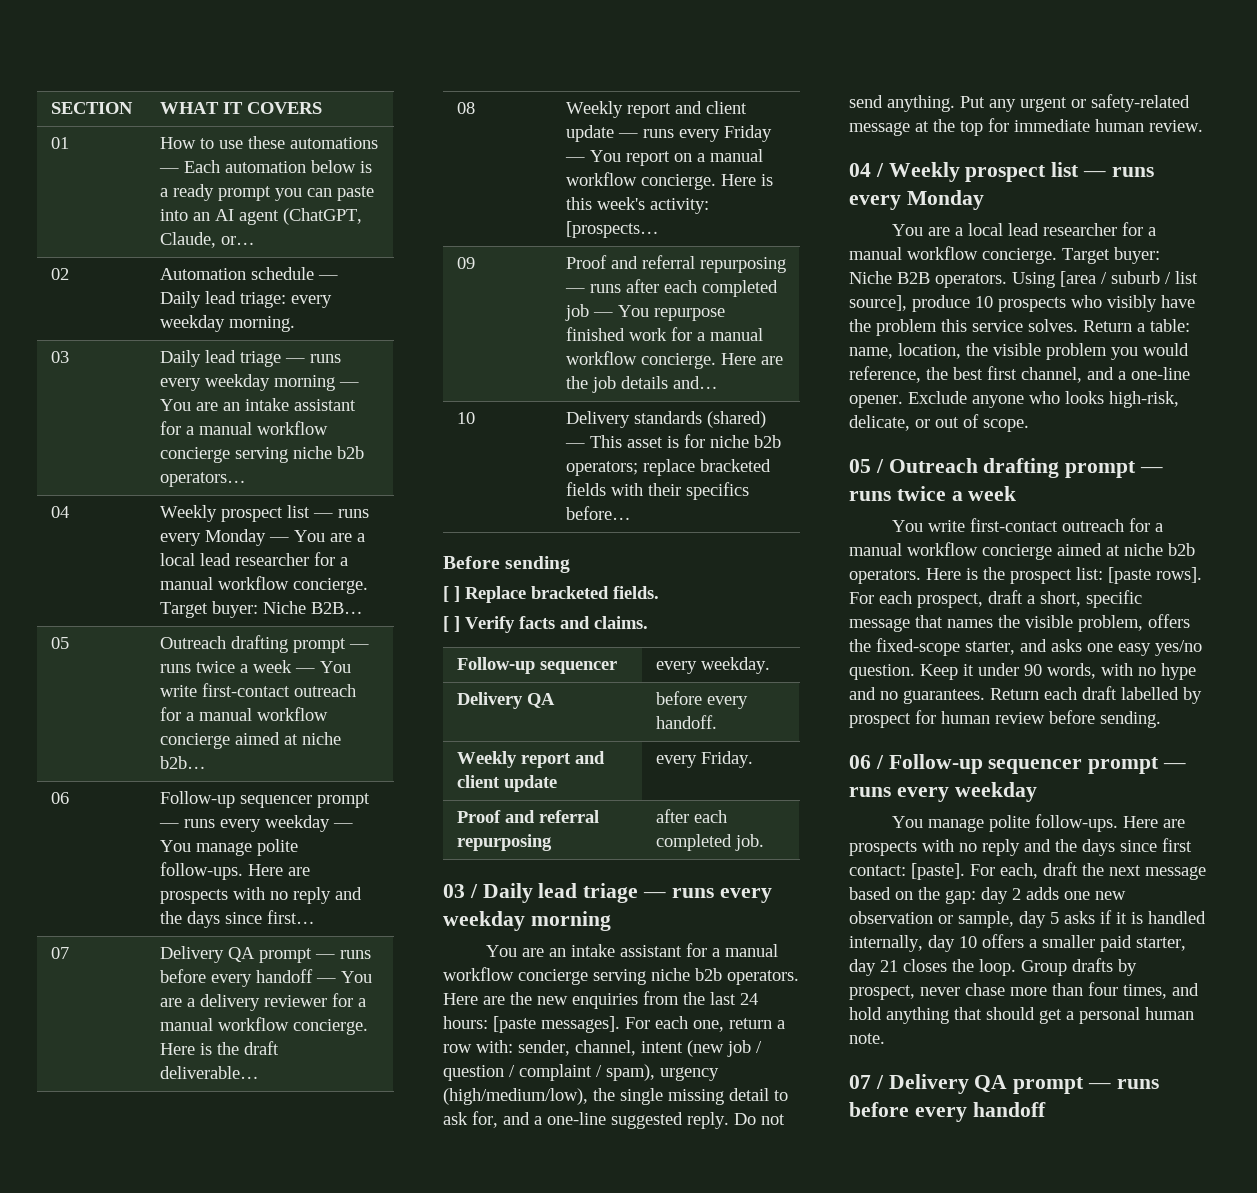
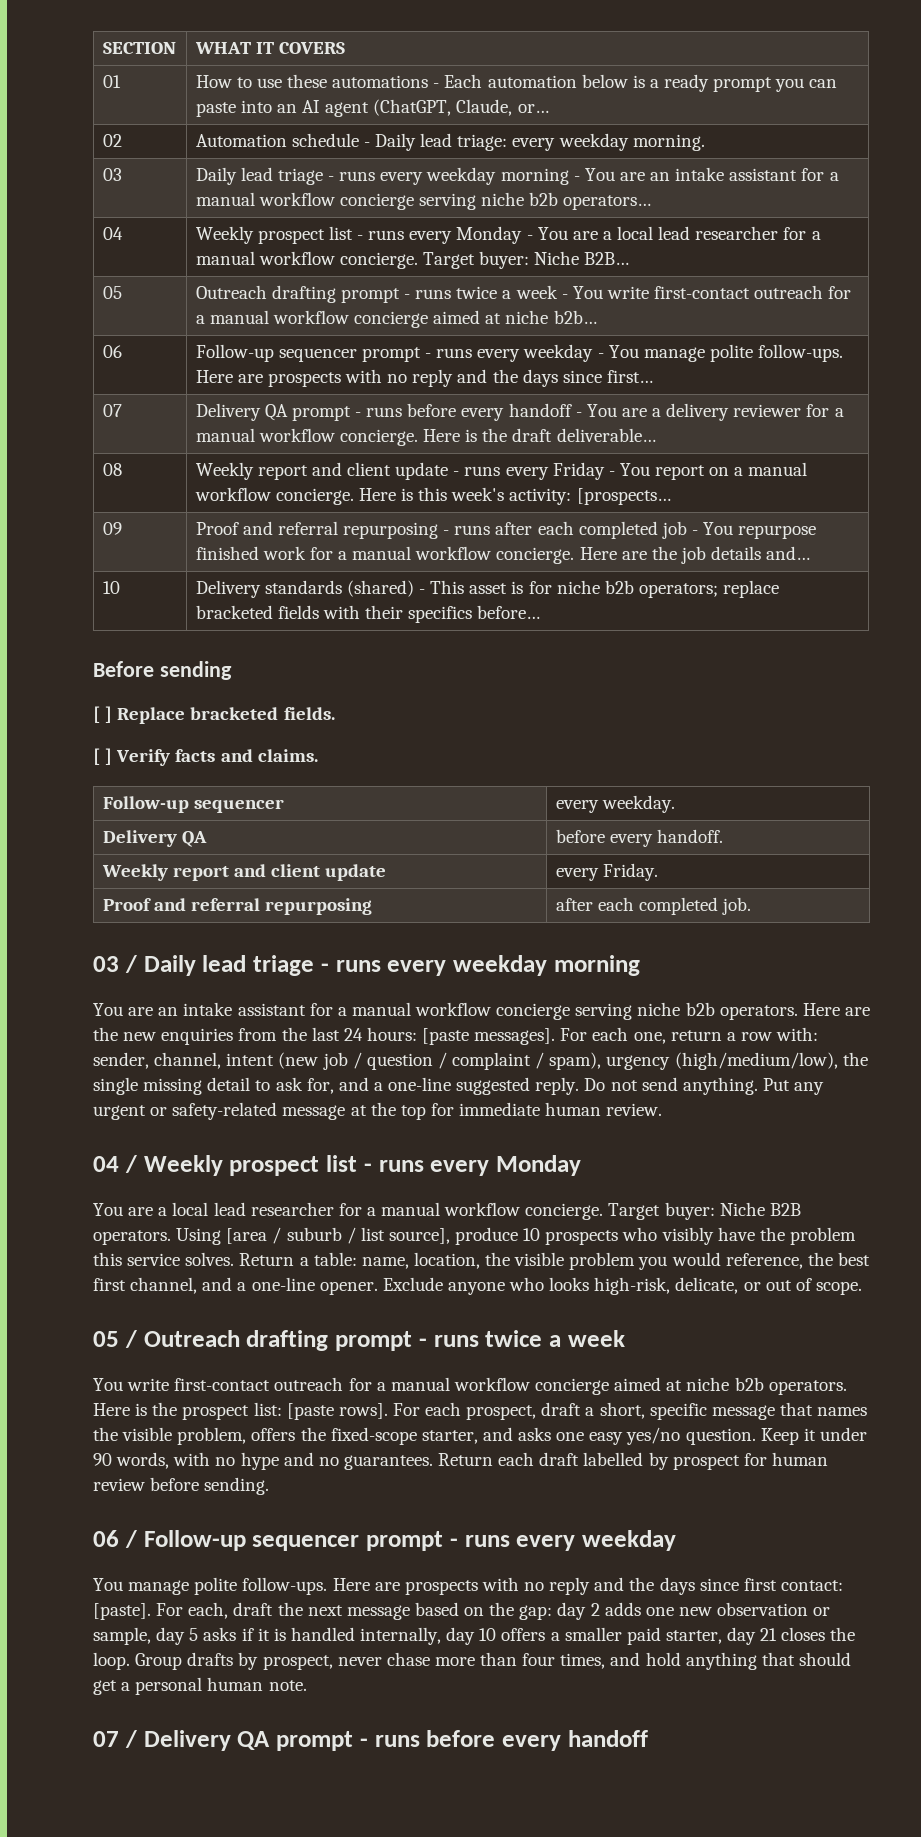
[158,168,179,173] — -> [433,83,440,88] -
[317,275,338,280] — -> [363,142,370,147] -
[284,354,341,363] [159,374,359,391] — runs every weekday morning — -> [328,167,580,185] - runs every weekday morning -
[312,509,369,518] [159,529,289,546] — runs every Monday — -> [357,226,533,244] - runs every Monday -
[348,644,369,649] [159,660,315,673] — runs twice a week — -> [404,285,568,299] - runs twice a week -
[158,815,353,832] — runs every weekday — -> [425,344,604,362] - runs every weekday -
[314,950,371,959] [159,969,336,987] — runs before every handoff — -> [355,403,582,421] - runs before every handoff -
[617,133,638,138] — -> [453,471,460,476] -
[564,157,585,162] — -> [608,471,615,476] -
[564,288,585,293] — -> [443,530,450,535] -
[592,312,613,317] — -> [691,530,698,535] -
[564,443,585,448] — -> [419,589,426,594] -
[643,892,667,898] — -> [320,963,329,972] -
[1083,171,1107,177] — -> [363,1163,372,1172] -
[1140,467,1164,473] — -> [418,1338,427,1347] -
[1163,763,1187,769] — -> [449,1538,458,1547] -
[1088,1083,1112,1089] — -> [359,1738,368,1747] -

